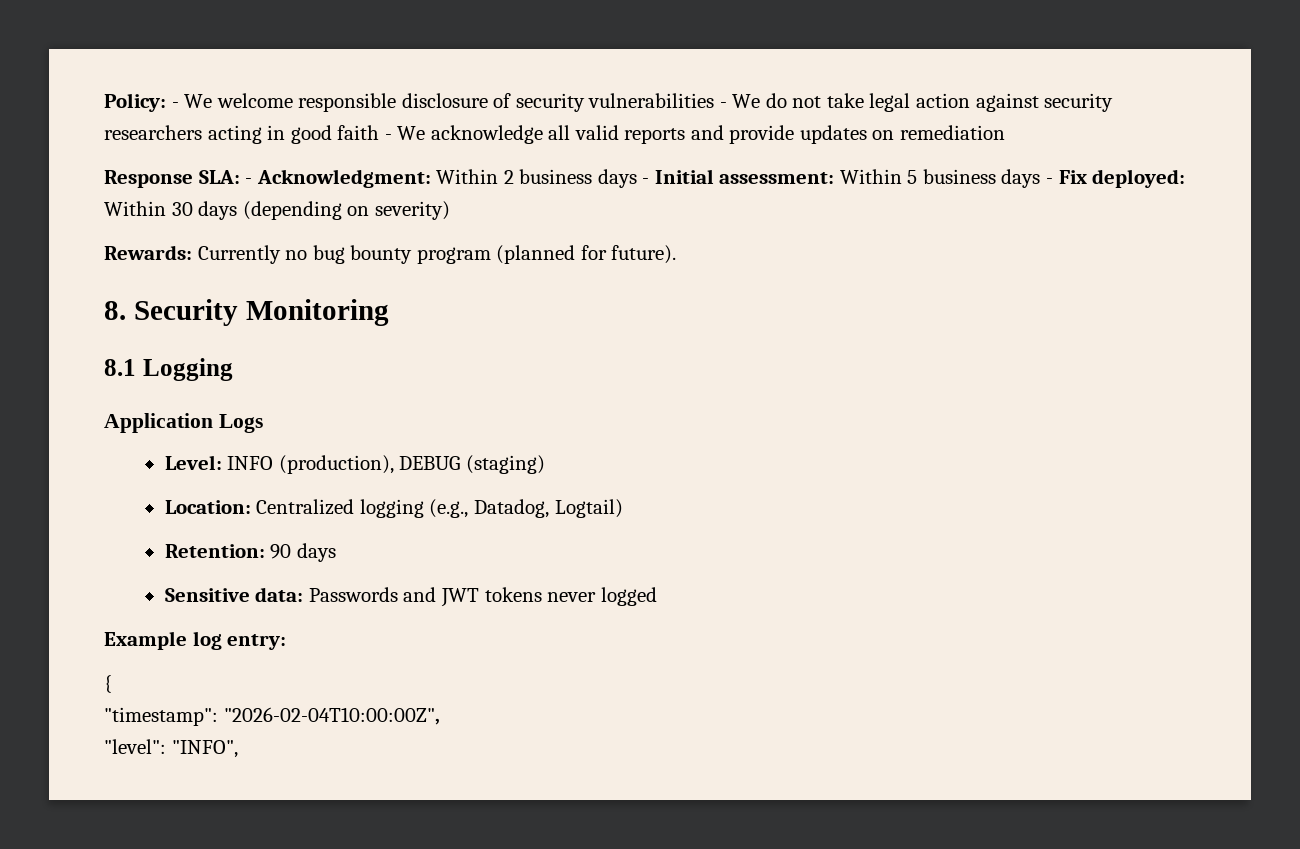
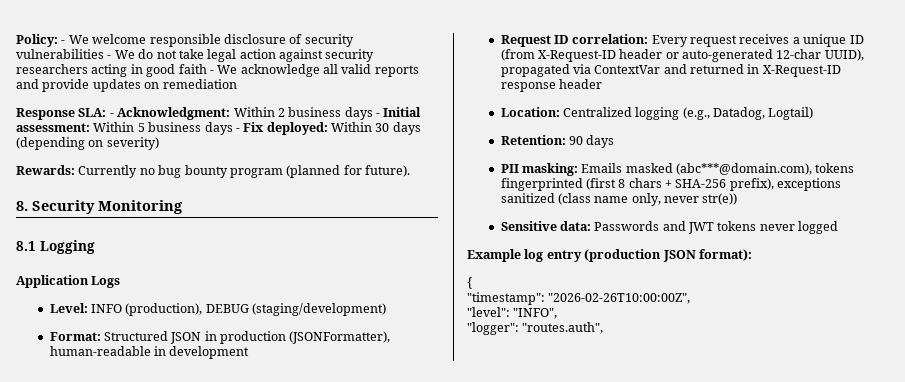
[466,455,546,474] (staging) -> [252,303,387,316] [49,331,391,344] [49,346,250,359] [500,34,864,47] [500,49,864,62] [500,64,841,77] [500,79,602,92] (staging/development) // Format: Structured JSON in production (JSONFormatter), human-readable in development // Request ID correlation: Every request receives a unique ID (from X-Request-ID header or auto-generated 12-char UUID), propagated via ContextVar and returned in X-Request-ID response header
(336, 552) none -> [500,163,855,176] [500,178,842,191] [500,193,738,206] // PII masking: Emails masked (abc***@domain.com), tokens fingerprinted (first 8 chars + SHA-256 prefix), exceptions sanitized (class name only, never str(e))
[227,634,287,650] entry: -> [546,249,752,262] entry (production JSON format):
[223,707,440,725] "2026-02-04T10:00:00Z", -> [548,293,691,304] "2026-02-26T10:00:00Z",
(238, 749) none -> [467,322,604,335] // "logger": "routes.auth",

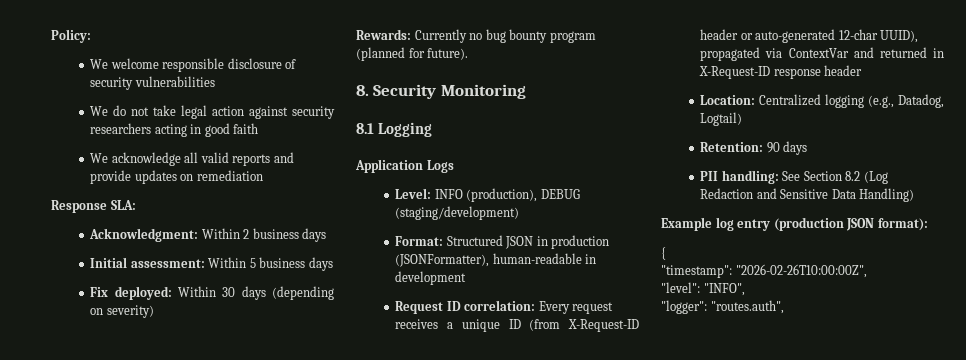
[61,40,66,44] - -> (91, 36) //
[107,55,112,59] - -> (215, 81) //
[209,70,214,74] - -> (259, 128) //
[109,113,114,117] - -> (136, 205) //
[376,113,380,117] - -> (327, 235) //
[235,128,240,132] - -> (333, 264) //
[521,163,855,176] [500,178,842,191] [500,193,738,206] [500,221,839,234] masking: Emails masked (abc***@domain.com), tokens fingerprinted (first 8 chars + SHA-256 prefix), exceptions sanitized (class name only, never str(e)) // Sensitive data: Passwords and JWT tokens never logged -> [721,170,888,184] [700,188,915,202] handling: See Section 8.2 (Log Redaction and Sensitive Data Handling)

